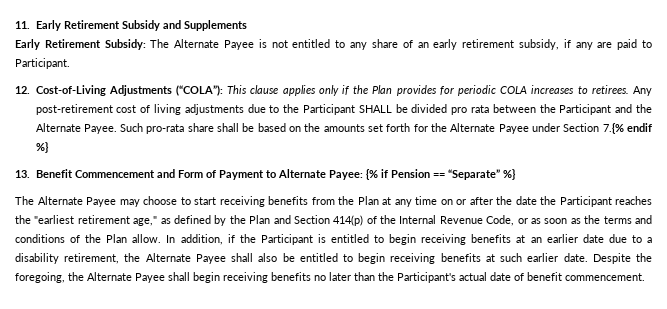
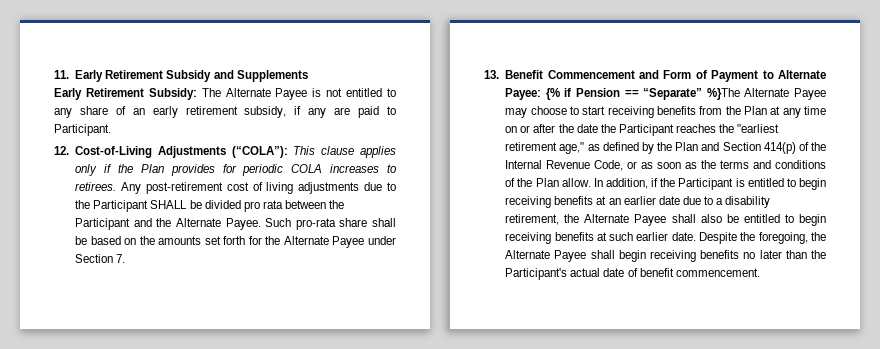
[602,123,652,134] [35,142,49,153] 7.{% endif %} -> [116,254,126,263] 7.
[502,169,516,180] [15,196,34,205] %} // The -> [706,88,740,100] %}The

